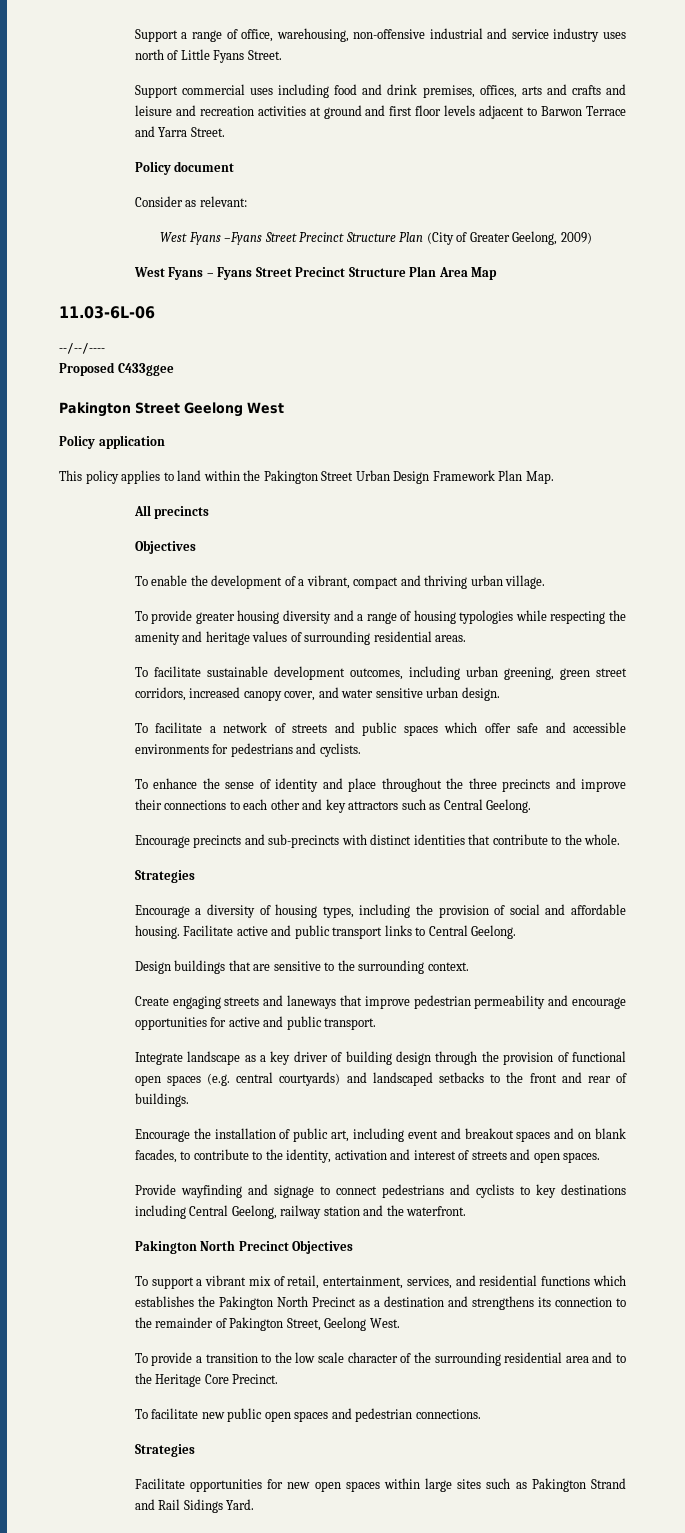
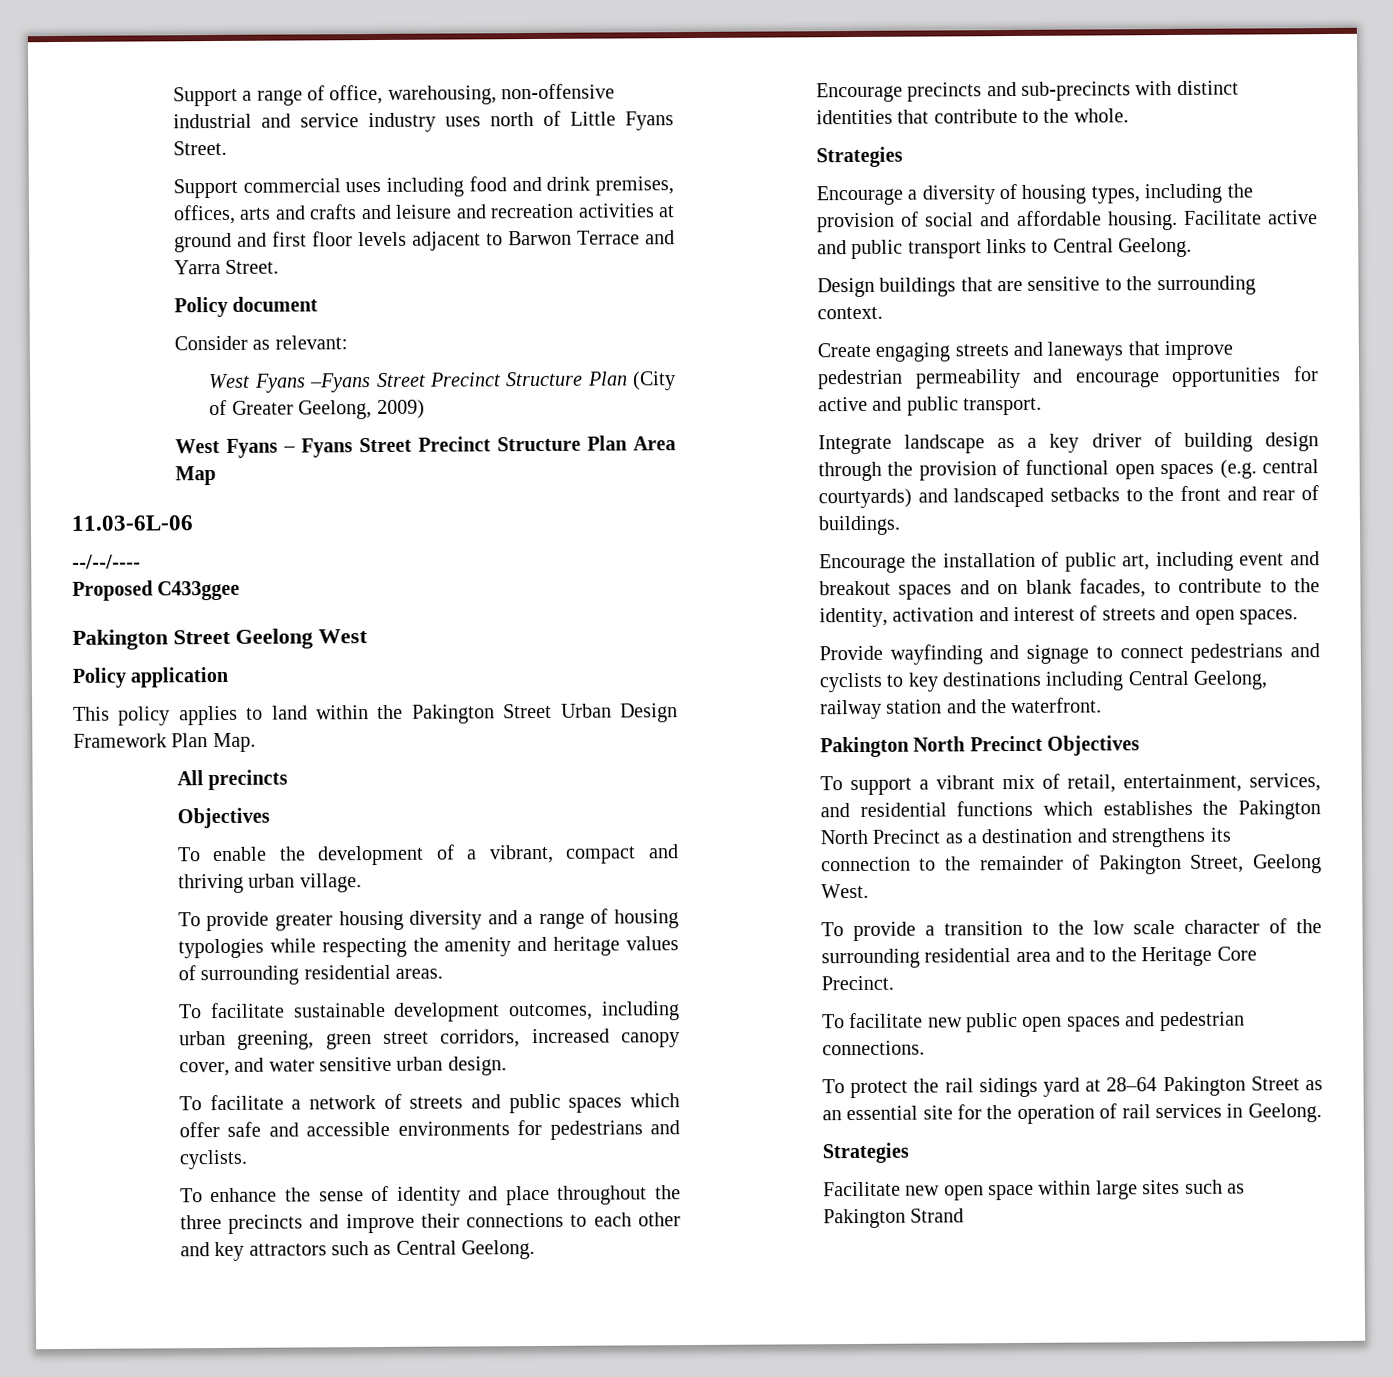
(481, 1414) none -> [821,1076,1323,1099] [821,1103,1322,1124] // To protect the rail sidings yard at 28–64 Pakington Street as an essential site for the operation of rail services in Geelong.
[189,1479,284,1492] opportunities for -> (901, 1189) none
[345,1481,380,1492] spaces -> [988,1184,1035,1201] space
[134,1499,255,1513] and Rail Sidings Yard. -> (965, 1215) none

